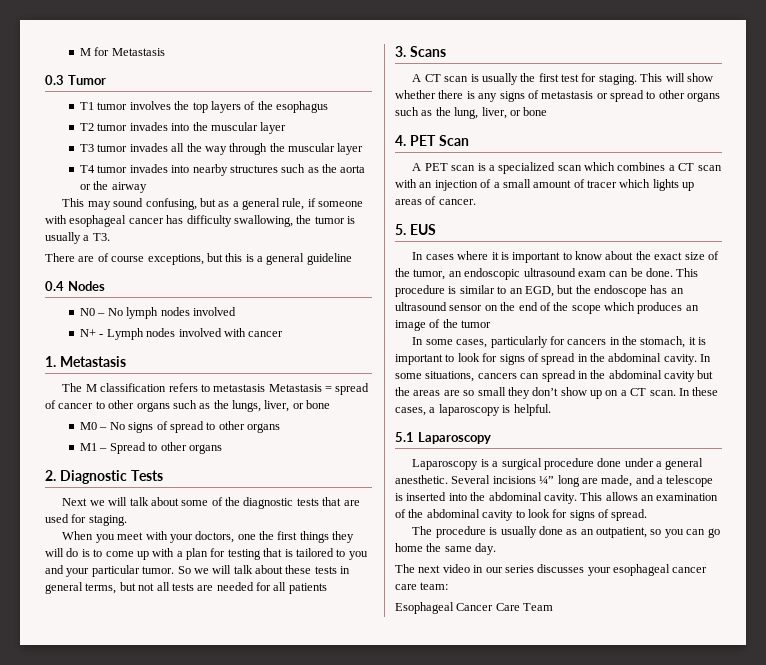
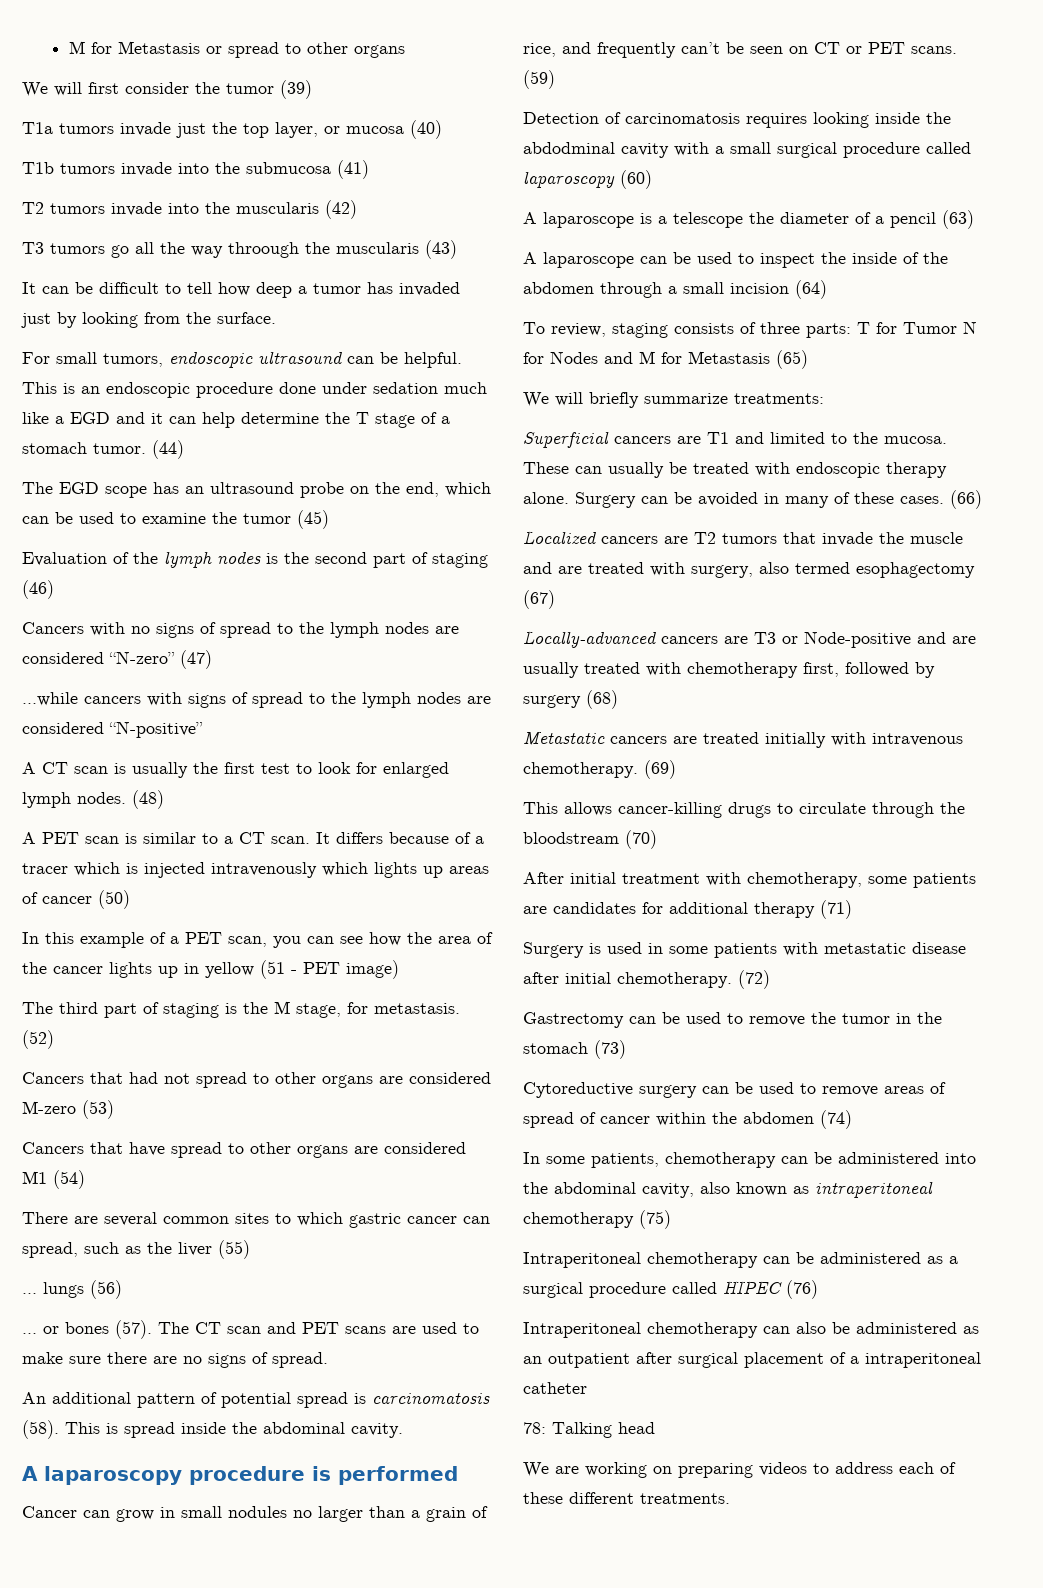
[80,47,165,56] [45,75,106,85] [80,101,329,113] [80,122,287,134] [80,143,364,155] [80,164,366,176] [80,181,147,193] [62,198,364,210] [45,215,355,227] [45,232,110,244] [45,253,352,265] [45,281,105,291] [80,307,236,319] [80,328,284,340] [45,356,126,367] [62,383,370,395] [45,400,331,412] [80,421,281,433] [80,442,222,454] [45,470,163,484] [62,497,360,509] [45,514,127,526] [62,531,355,543] [45,548,368,560] [45,565,351,577] [45,582,327,594] [395,46,446,57] M for Metastasis // 0.3 Tumor // T1 tumor involves the top layers of the esophagus // T2 tumor invades into the muscular layer // T3 tumor invades all the way through the muscular layer // T4 tumor invades into nearby structures such as the aorta or the airway // This may sound confusing, but as a general rule, if someone with esophageal cancer has difficulty swallowing, the tumor is usually a T3. // There are of course exceptions, but this is a general guideline // 0.4 Nodes // N0 – No lymph nodes involved // N+ - Lymph nodes involved with cancer // 1. Metastasis // The M classification refers to metastasis Metastasis = spread of cancer to other organs such as the lungs, liver, or bone // M0 – No signs of spread to other organs // M1 – Spread to other organs // 2. Diagnostic Tests // Next we will talk about some of the diagnostic tests that are used for staging. // When you meet with your doctors, one the first things they will do is to come up with a plan for testing that is tailored to you and your particular tumor. So we will talk about these tests in general terms, but not all tests are needed for all patients // 3. Scans -> [68,41,405,58] [22,80,312,99] [22,120,442,139] [22,160,369,179] [22,200,357,219] [22,240,457,259] [22,282,460,298] [21,312,276,328] [22,351,462,368] [22,382,487,398] [22,412,450,428] [22,440,184,459] [22,482,491,498] [22,510,329,529] [22,551,488,568] [22,580,54,599] [22,622,459,638] [22,650,212,669] [22,692,491,708] [22,721,203,738] M for Metastasis or spread to other organs // We will first consider the tumor (39) // T1a tumors invade just the top layer, or mucosa (40) // T1b tumors invade into the submucosa (41) // T2 tumors invade into the muscularis (42) // T3 tumors go all the way throough the muscularis (43) // It can be difficult to tell how deep a tumor has invaded just by looking from the surface. // For small tumors, endoscopic ultrasound can be helpful. This is an endoscopic procedure done under sedation much like a EGD and it can help determine the T stage of a stomach tumor. (44) // The EGD scope has an ultrasound probe on the end, which can be used to examine the tumor (45) // Evaluation of the lymph nodes is the second part of staging (46) // Cancers with no signs of spread to the lymph nodes are considered “N-zero” (47) // …while cancers with signs of spread to the lymph nodes are considered “N-positive”
[581,73,713,85] [395,90,721,102] [395,107,548,119] [395,135,469,146] [412,162,722,174] [395,179,695,191] [395,196,476,205] [395,224,436,235] [412,251,719,263] [395,268,699,280] [395,285,684,297] [395,302,699,314] [395,319,492,331] [412,336,707,348] [395,353,712,365] [395,370,714,382] [395,387,719,399] [395,404,551,416] [395,432,491,444] [412,458,704,470] [395,475,714,487] [395,492,719,504] [395,509,648,521] [412,526,720,538] [395,543,497,555] [395,564,708,576] [395,582,449,590] [395,602,554,614] for staging. This will show whether there is any signs of metastasis or spread to other organs such as the lung, liver, or bone // 4. PET Scan // A PET scan is a specialized scan which combines a CT scan with an injection of a small amount of tracer which lights up areas of cancer. // 5. EUS // In cases where it is important to know about the exact size of the tumor, an endoscopic ultrasound exam can be done. This procedure is similar to an EGD, but the endoscope has an ultrasound sensor on the end of the scope which produces an image of the tumor // In some cases, particularly for cancers in the stomach, it is important to look for signs of spread in the abdominal cavity. In some situations, cancers can spread in the abdominal cavity but the areas are so small they don’t show up on a CT scan. In these cases, a laparoscopy is helpful. // 5.1 Laparoscopy // Laparoscopy is a surgical procedure done under a general anesthetic. Several incisions ¼” long are made, and a telescope is inserted into the abdominal cavity. This allows an examination of the abdominal cavity to look for signs of spread. // The procedure is usually done as an outpatient, so you can go home the same day. // The next video in our series discusses your esophageal cancer care team: // Esophageal Cancer Care Team -> [296,762,449,778] [22,790,164,809] [22,832,484,844] [22,862,489,878] [22,890,130,909] [22,932,493,948] [22,960,399,979] [22,1001,460,1018] [22,1030,54,1049] [22,1072,491,1088] [22,1100,114,1119] [22,1142,466,1158] [22,1170,85,1189] [22,1212,490,1228] [22,1240,250,1259] [22,1280,122,1299] [22,1320,479,1339] [22,1352,328,1368] [22,1392,490,1408] [22,1420,403,1439] [22,1466,458,1485] [22,1506,488,1522] [523,42,957,58] [523,70,555,89] [523,112,951,128] [523,142,971,158] [523,170,652,189] [523,210,974,229] [523,252,948,268] [523,280,827,299] [523,321,977,338] [523,350,808,369] [523,392,824,408] [523,431,947,448] [523,462,947,478] [523,490,982,509] [523,531,963,546] [523,562,975,578] [523,590,555,609] [523,631,976,648] [523,662,935,678] [523,690,618,709] [523,731,963,748] [523,760,676,779] [523,802,965,818] [523,830,657,849] [523,872,976,888] [523,900,852,919] [523,942,966,958] [523,970,770,989] [523,1012,942,1028] [523,1040,626,1059] [523,1082,946,1098] [523,1110,852,1129] [523,1152,976,1168] [523,1181,933,1198] [523,1210,671,1229] [523,1252,958,1268] [523,1280,818,1299] [523,1322,979,1338] [523,1352,981,1368] [523,1382,587,1394] [523,1422,655,1438] [523,1462,956,1478] [523,1492,730,1504] to look for enlarged lymph nodes. (48) // A PET scan is similar to a CT scan. It differs because of a tracer which is injected intravenously which lights up areas of cancer (50) // In this example of a PET scan, you can see how the area of the cancer lights up in yellow (51 - PET image) // The third part of staging is the M stage, for metastasis. (52) // Cancers that had not spread to other organs are considered M-zero (53) // Cancers that have spread to other organs are considered M1 (54) // There are several common sites to which gastric cancer can spread, such as the liver (55) // … lungs (56) // … or bones (57). The CT scan and PET scans are used to make sure there are no signs of spread. // An additional pattern of potential spread is carcinomatosis (58). This is spread inside the abdominal cavity. // A laparoscopy procedure is performed // Cancer can grow in small nodules no larger than a grain of rice, and frequently can’t be seen on CT or PET scans. (59) // Detection of carcinomatosis requires looking inside the abdodminal cavity with a small surgical procedure called laparoscopy (60) // A laparoscope is a telescope the diameter of a pencil (63) // A laparoscope can be used to inspect the inside of the abdomen through a small incision (64) // To review, staging consists of three parts: T for Tumor N for Nodes and M for Metastasis (65) // We will briefly summarize treatments: // Superficial cancers are T1 and limited to the mucosa. These can usually be treated with endoscopic therapy alone. Surgery can be avoided in many of these cases. (66) // Localized cancers are T2 tumors that invade the muscle and are treated with surgery, also termed esophagectomy (67) // Locally-advanced cancers are T3 or Node-positive and are usually treated with chemotherapy first, followed by surgery (68) // Metastatic cancers are treated initially with intravenous chemotherapy. (69) // This allows cancer-killing drugs to circulate through the bloodstream (70) // After initial treatment with chemotherapy, some patients are candidates for additional therapy (71) // Surgery is used in some patients with metastatic disease after initial chemotherapy. (72) // Gastrectomy can be used to remove the tumor in the stomach (73) // Cytoreductive surgery can be used to remove areas of spread of cancer within the abdomen (74) // In some patients, chemotherapy can be administered into the abdominal cavity, also known as intraperitoneal chemotherapy (75) // Intraperitoneal chemotherapy can be administered as a surgical procedure called HIPEC (76) // Intraperitoneal chemotherapy can also be administered as an outpatient after surgical placement of a intraperitoneal catheter // 78: Talking head // We are working on preparing videos to address each of these different treatments.

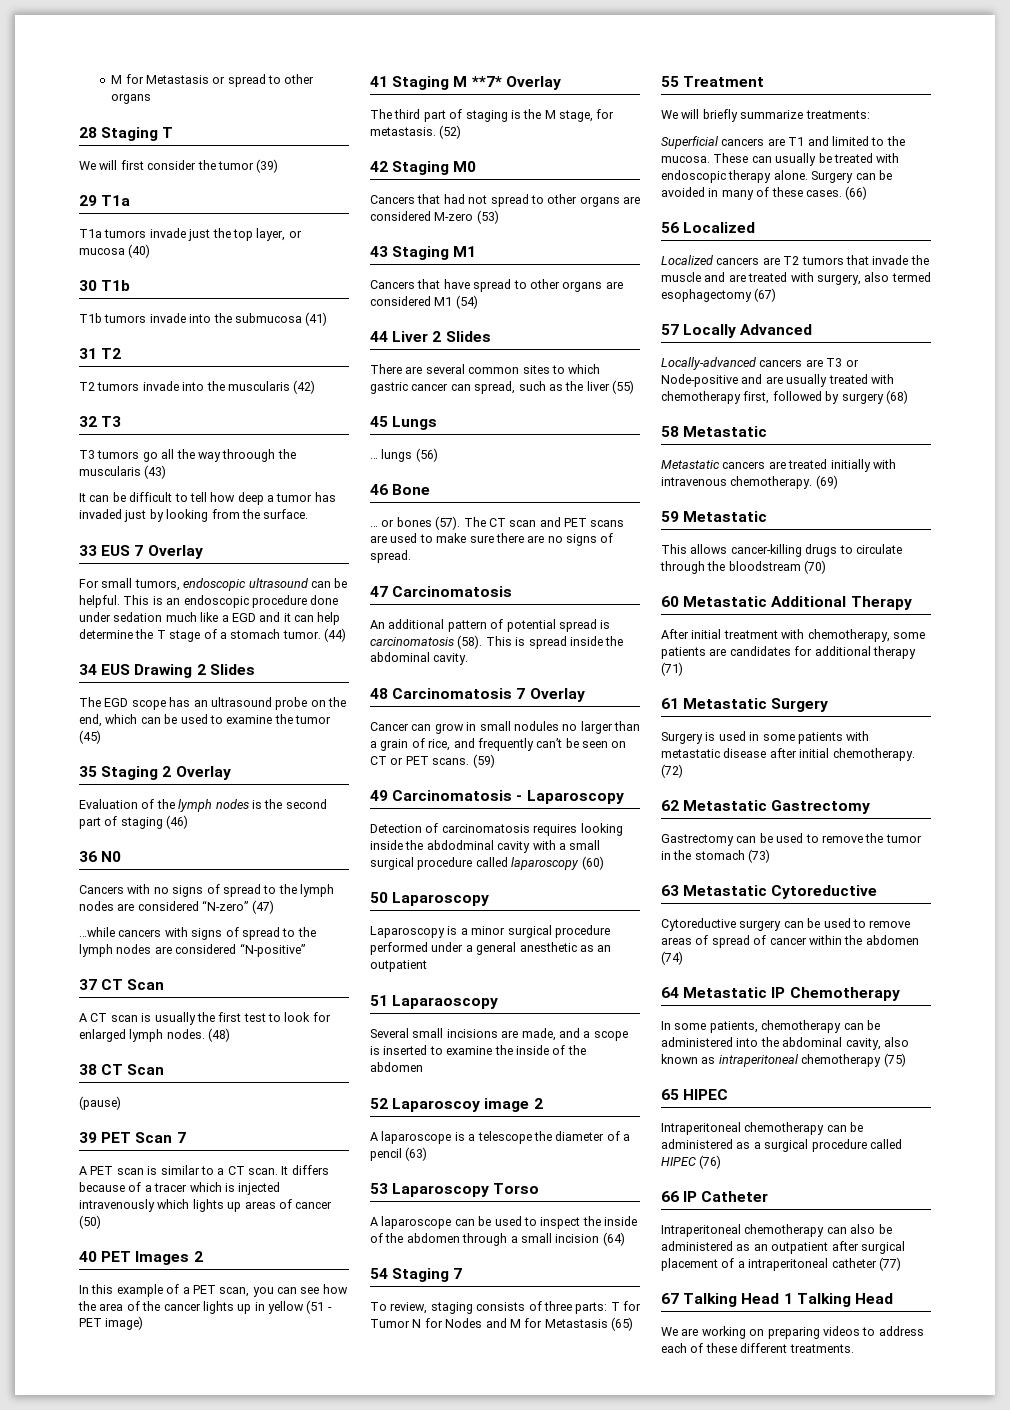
(405, 51) none -> [79,127,174,141] // 28 Staging T
(312, 89) none -> [79,195,131,206] // 29 T1a
(442, 129) none -> [79,280,131,291] // 30 T1b
(369, 169) none -> [79,348,122,359] // 31 T2
(357, 209) none -> [79,416,122,427] // 32 T3
(276, 318) none -> [79,545,203,559] // 33 EUS 7 Overlay
(184, 449) none -> [79,664,255,678] // 34 EUS Drawing 2 Slides
(329, 519) none -> [79,766,231,780] // 35 Staging 2 Overlay
(54, 589) none -> [79,851,122,862] // 36 N0
(203, 729) none -> [79,979,165,990] // 37 CT Scan
(164, 799) none -> [79,1064,165,1075] [79,1096,121,1110] [79,1132,186,1143] // 38 CT Scan // (pause) // 39 PET Scan 7
(130, 899) none -> [79,1251,203,1265] // 40 PET Images 2
(399, 969) none -> [370,76,561,90] // 41 Staging M **7* Overlay
(54, 1039) none -> [370,161,477,175] // 42 Staging M0
(114, 1109) none -> [370,246,477,260] // 43 Staging M1
(85, 1179) none -> [370,331,491,342] // 44 Liver 2 Slides
(250, 1249) none -> [370,416,438,430] // 45 Lungs
(122, 1289) none -> [370,484,431,495] // 46 Bone
(328, 1360) none -> [370,586,513,597] // 47 Carcinomatosis
[22,1466,458,1485] A laparoscopy procedure is performed -> [370,688,585,702] 48 Carcinomatosis 7 Overlay
(555, 79) none -> [370,790,624,804] // 49 Carcinomatosis - Laparoscopy
(652, 179) none -> [370,892,490,906] [370,925,610,938] [370,942,612,955] [370,960,427,972] [370,995,499,1009] [370,1028,628,1041] [370,1045,586,1055] [370,1062,423,1072] [370,1098,543,1112] // 50 Laparoscopy // Laparoscopy is a minor surgical procedure performed under a general anesthetic as an outpatient // 51 Laparaoscopy // Several small incisions are made, and a scope is inserted to examine the inside of the abdomen // 52 Laparoscoy image 2
(974, 219) none -> [370,1183,540,1197] // 53 Laparoscopy Torso
(827, 289) none -> [370,1268,463,1282] // 54 Staging 7
(808, 359) none -> [661,76,765,87] // 55 Treatment
(982, 499) none -> [661,222,756,233] // 56 Localized
(555, 599) none -> [661,324,813,338] // 57 Locally Advanced
(618, 699) none -> [661,426,768,437] // 58 Metastatic
(676, 769) none -> [661,511,768,522] // 59 Metastatic
(657, 839) none -> [661,596,912,610] // 60 Metastatic Additional Therapy
(852, 909) none -> [661,698,829,712] // 61 Metastatic Surgery
(770, 979) none -> [661,800,871,814] // 62 Metastatic Gastrectomy
(626, 1049) none -> [661,885,878,899] // 63 Metastatic Cytoreductive
(852, 1119) none -> [661,987,900,1001] // 64 Metastatic IP Chemotherapy
(671, 1219) none -> [661,1089,729,1100] // 65 HIPEC
(818, 1289) none -> [661,1191,769,1202] // 66 IP Catheter
[523,1422,655,1438] // 78: Talking head -> [878,1257,901,1271] [661,1293,893,1307] (77) // 67 Talking Head 1 Talking Head

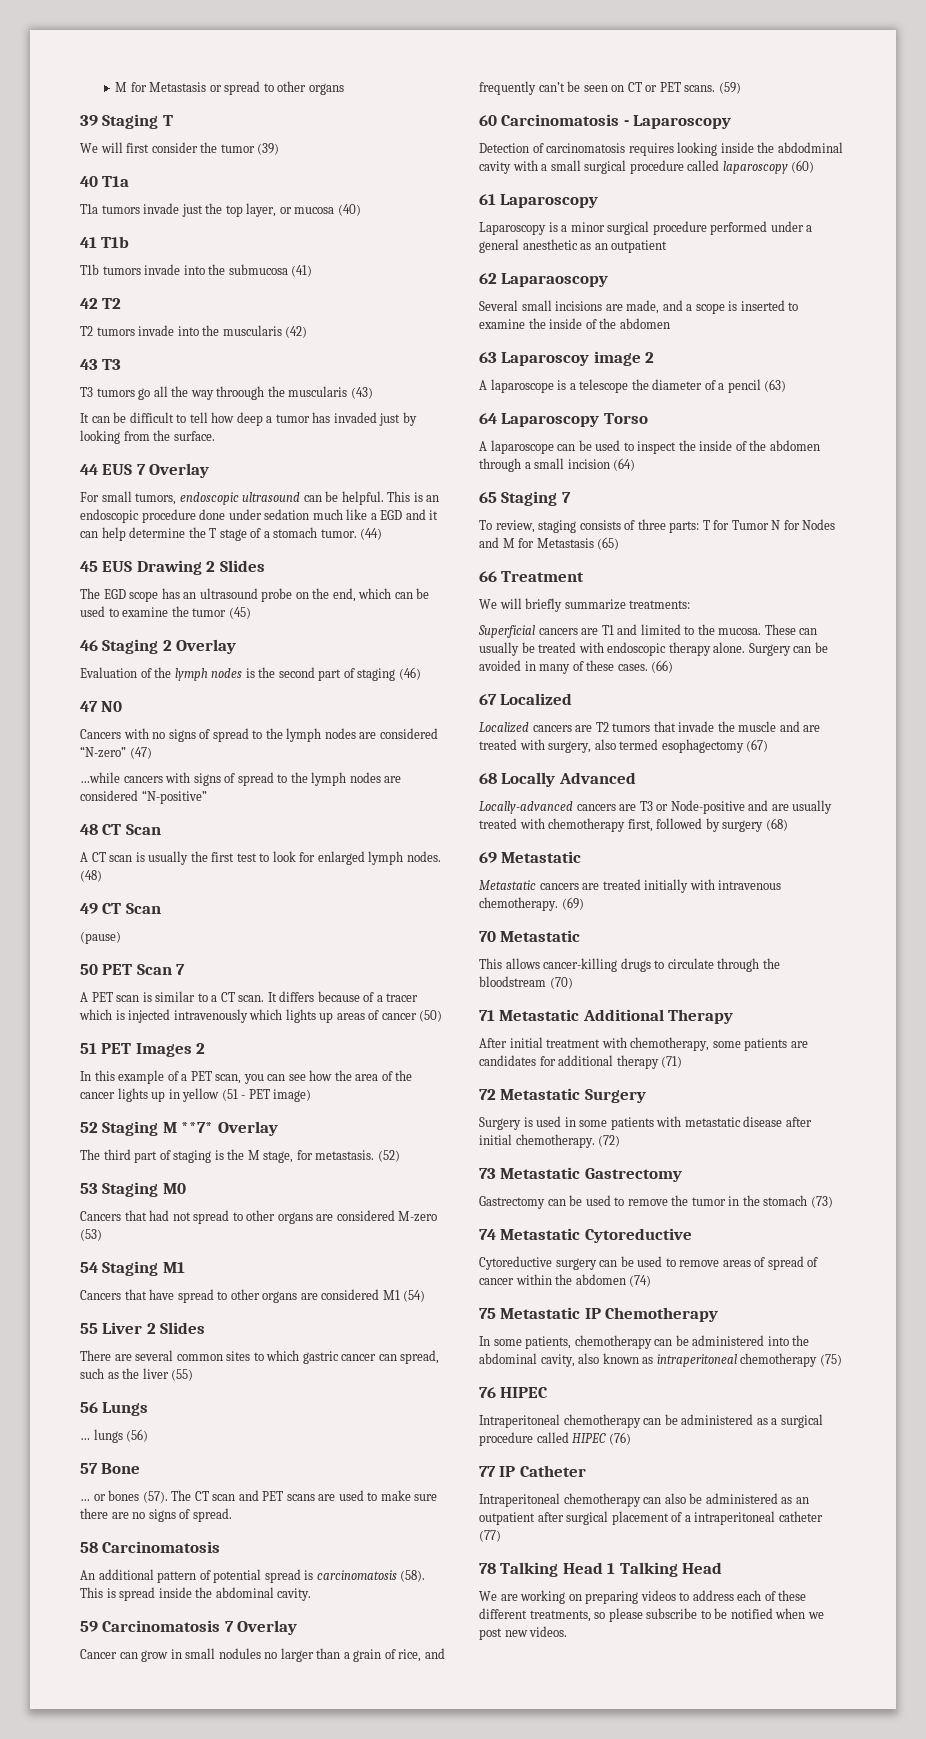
[79,127,97,138] 28 -> [80,115,98,126] 39
[79,195,97,206] 29 -> [80,176,98,187] 40
[79,280,97,291] 30 -> [80,237,97,248] 41
[79,348,97,359] 31 -> [80,298,98,309] 42
[79,416,97,427] 32 -> [80,359,98,370] 43
[79,545,97,556] 33 -> [80,464,98,475] 44
[79,664,97,675] 34 -> [80,561,98,572] 45
[79,766,97,777] 35 -> [80,640,98,651] 46
[79,851,97,862] 36 -> [80,701,98,712] 47
[79,979,97,990] 37 -> [80,824,98,835] 48
[79,1064,97,1075] 38 -> [80,903,98,914] 49
[79,1132,97,1143] 39 -> [80,964,98,975] 50
[79,1251,97,1262] 40 -> [80,1043,97,1054] 51
[370,76,388,87] 41 -> [80,1122,98,1133] 52
[370,161,388,172] 42 -> [80,1183,98,1194] 53
[370,246,388,257] 43 -> [80,1262,98,1273] 54
[370,331,388,342] 44 -> [80,1323,98,1334] 55
[370,416,388,427] 45 -> [80,1402,98,1413] 56
[370,484,388,495] 46 -> [80,1463,98,1474] 57
[370,586,388,597] 47 -> [80,1542,98,1553] 58
[370,688,388,699] 48 -> [80,1621,98,1632] 59
[370,790,388,801] 49 -> [479,115,497,126] 60
[370,892,388,903] 50 -> [479,194,496,205] 61
[370,995,388,1006] 51 -> [479,273,497,284] 62
[370,1098,388,1109] 52 -> [479,352,497,363] 63
[370,1183,388,1194] 53 -> [479,413,497,424] 64
[370,1268,388,1279] 54 -> [479,492,497,503] 65
[661,76,679,87] 55 -> [479,571,497,582] 66
[661,222,679,233] 56 -> [479,694,497,705] 67
[661,324,679,335] 57 -> [479,773,497,784] 68
[661,426,679,437] 58 -> [479,852,497,863] 69
[661,511,679,522] 59 -> [479,931,496,942] 70
[661,596,679,607] 60 -> [479,1010,495,1021] 71
[661,698,679,709] 61 -> [479,1089,496,1100] 72
[661,800,679,811] 62 -> [479,1168,496,1179] 73
[661,885,679,896] 63 -> [479,1229,496,1240] 74
[661,987,679,998] 64 -> [479,1308,496,1319] 75
[661,1089,679,1100] 65 -> [479,1387,496,1398] 76
[661,1191,679,1202] 66 -> [479,1466,496,1477] 77
[661,1293,679,1304] 67 -> [479,1563,496,1574] 78
[789,1344,854,1353] treatments. -> [529,1608,824,1622] [479,1626,568,1640] treatments, so please subscribe to be notified when we post new videos.

